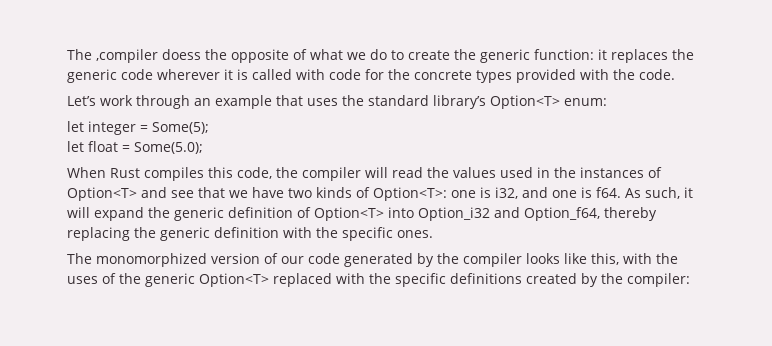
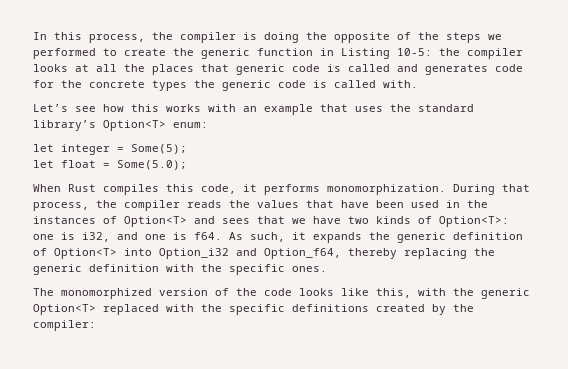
[67,49,694,63] [67,69,325,83] The ,compiler doess the opposite of what we do to create the generic function: it replaces the generic code wherever it is called with -> [33,32,502,43] [33,48,523,59] [33,64,488,75] In this process, the compiler is doing the opposite of the steps we performed to create the generic function in Listing 10-5: the compiler looks at all the places that generic code is called and generates
[516,69,675,83] [67,95,190,109] provided with the code. // Let’s work through -> [194,80,418,91] [33,104,236,112] the generic code is called with. // Let’s see how this works with
[276,167,496,181] the compiler will read the values -> [243,184,530,195] [33,200,404,211] it performs monomorphization. During that process, the compiler reads the values that have been
[171,190,194,198] see -> [222,218,250,224] sees
[67,207,144,221] will expand -> [313,232,362,243] expands
[281,253,522,267] our code generated by the compiler -> [236,288,292,296] the code
[67,273,141,284] uses of the -> (474, 292) none

